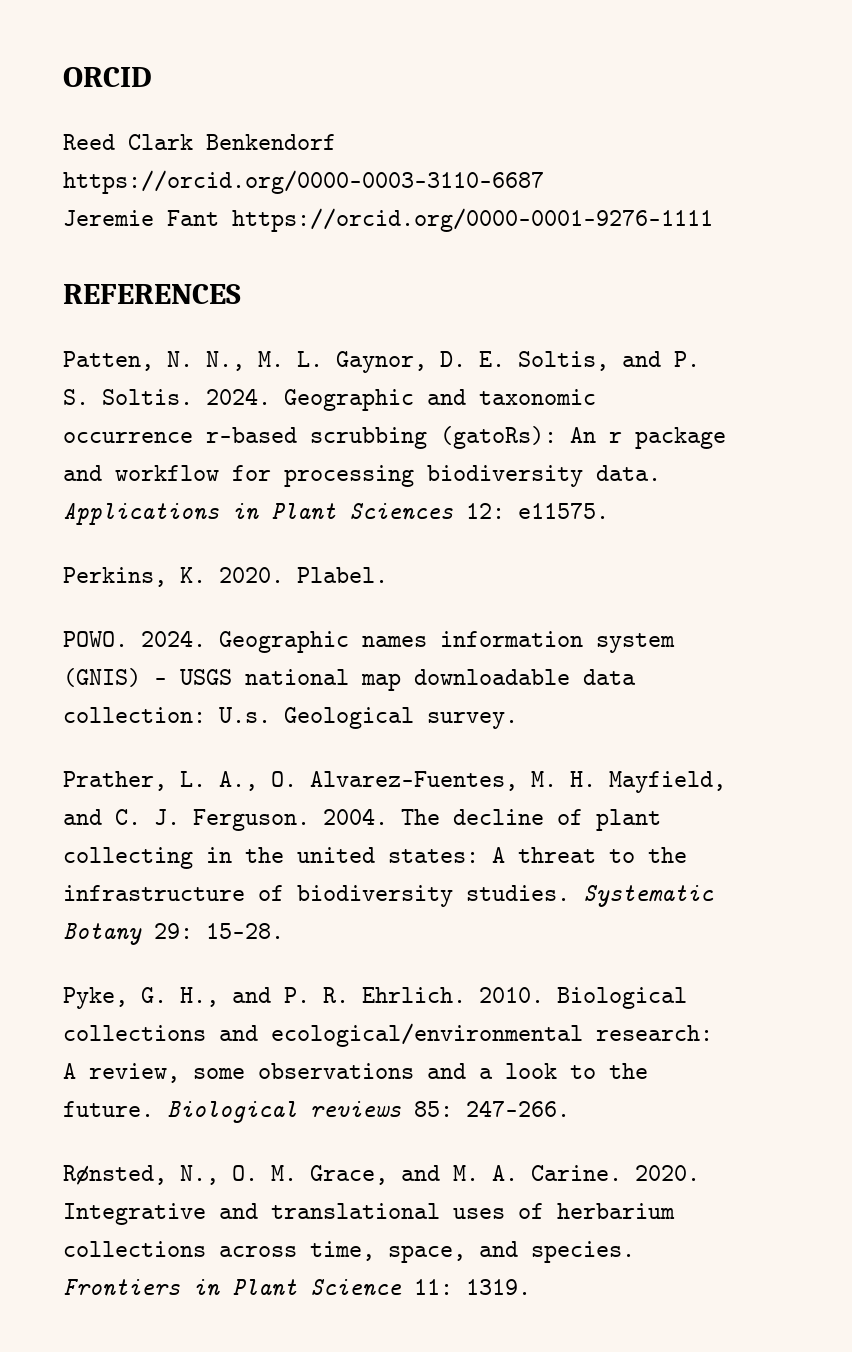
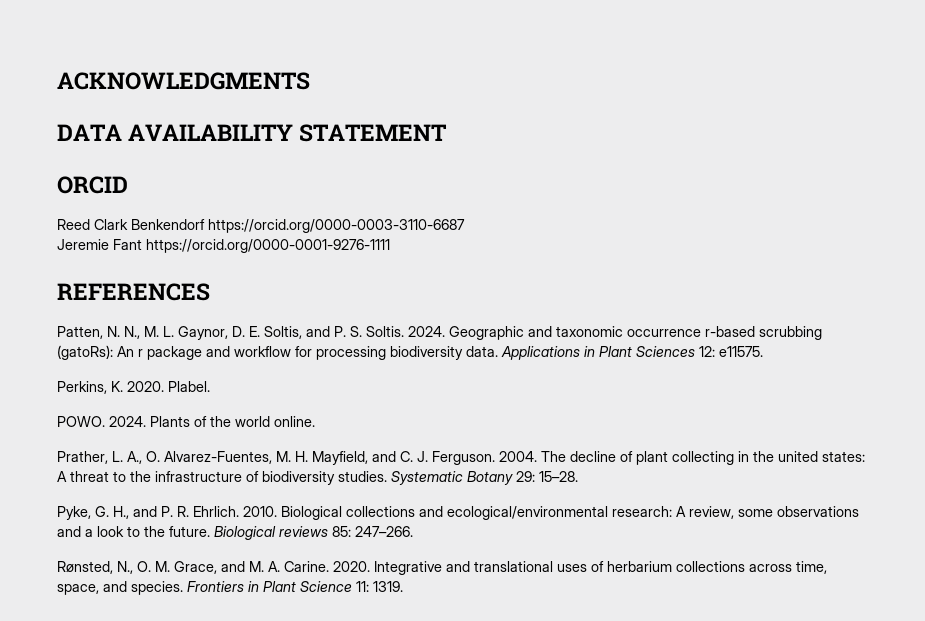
(63, 77) none -> [57,72,310,90] [57,124,448,142] ACKNOWLEDGMENTS // DATA AVAILABILITY STATEMENT //
[219,631,675,653] [63,668,636,691] [63,707,518,729] Geographic names information system (GNIS) - USGS national map downloadable data collection: U.s. Geological survey. -> [150,416,315,427] Plants of the world online.

